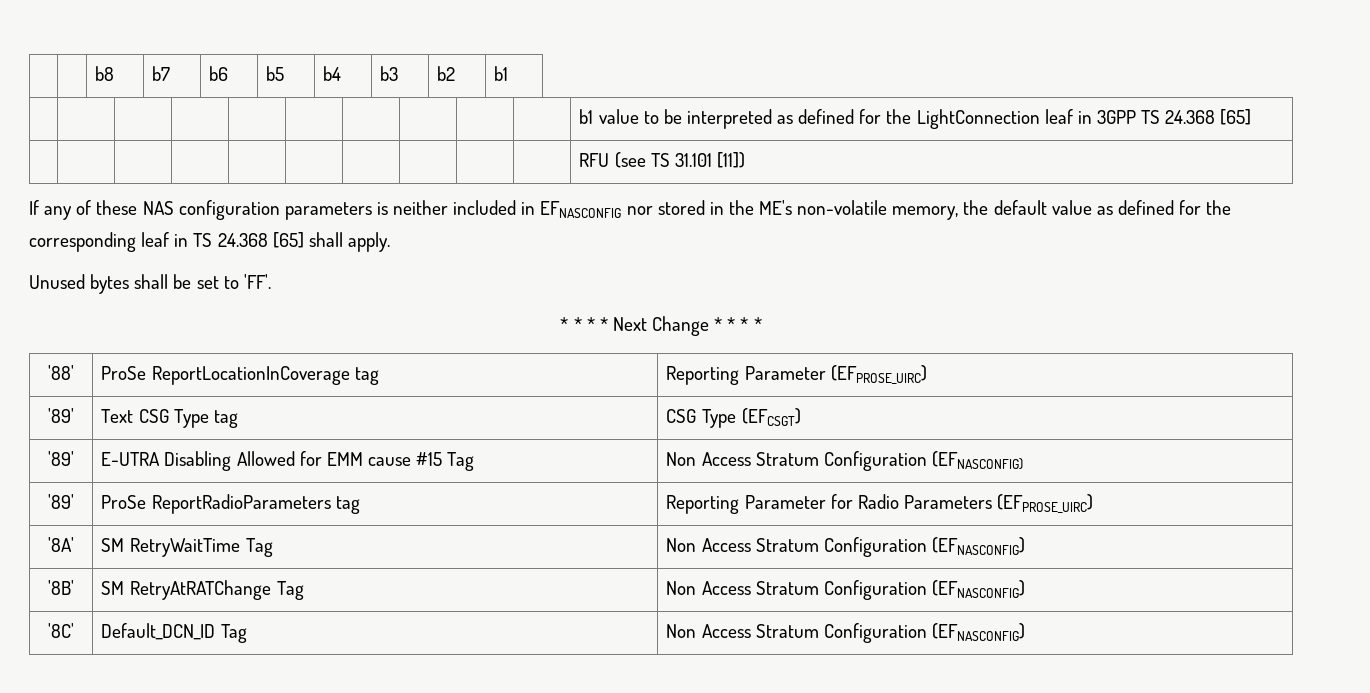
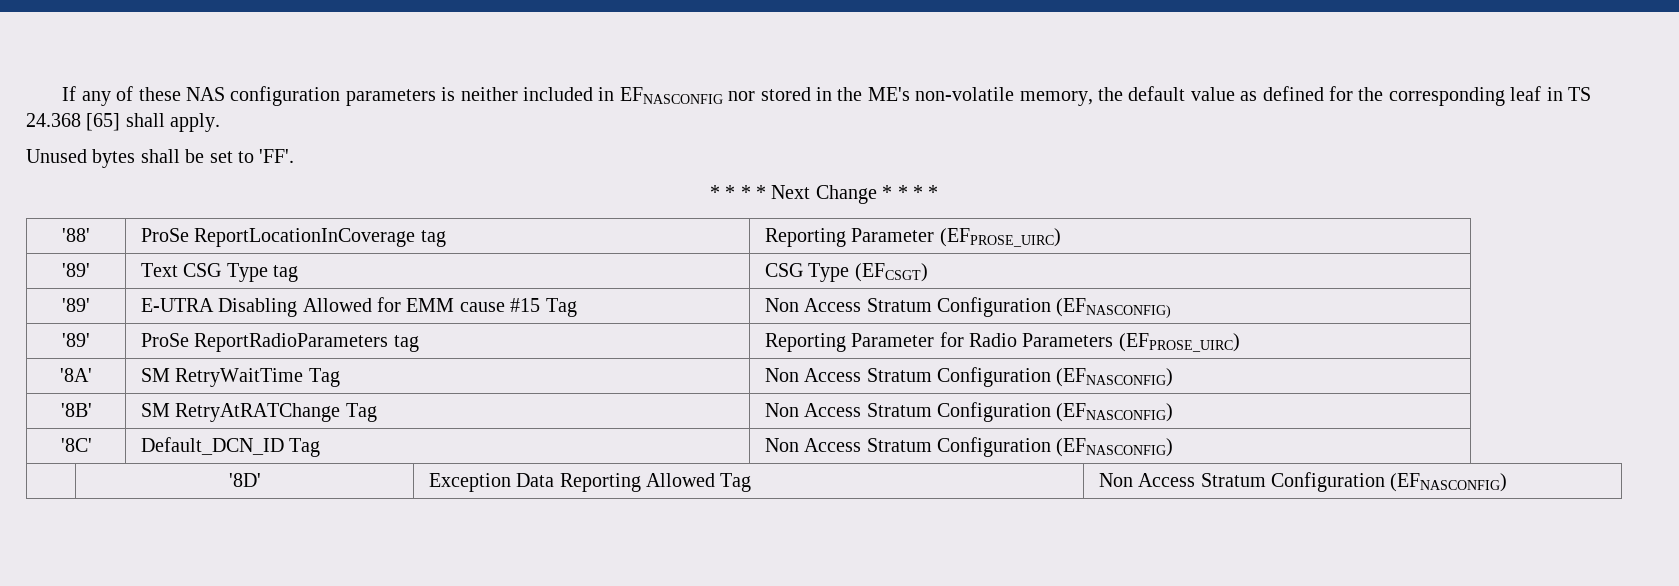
[95,66,115,81] [152,66,171,81] [209,66,229,81] [266,66,285,81] [323,66,342,81] [380,66,399,81] [437,66,456,81] [494,66,509,81] [579,109,1252,129] [579,152,745,168] | | b8 | b7 | b6 | b5 | b4 | b3 | b2 | b1 // | | | | | | | | | | b1 value to be interpreted as defined for the LightConnection leaf in 3GPP TS 24.368 [65] // | | | | | | | | | | RFU (see TS 31.101 [11]) // -> (62, 93) none
(1025, 632) none -> [228,473,261,487] [428,473,752,492] [1098,472,1508,492] // | '8D' | Exception Data Reporting Allowed Tag | Non Access Stratum Configuration (EFNASCONFIG)

